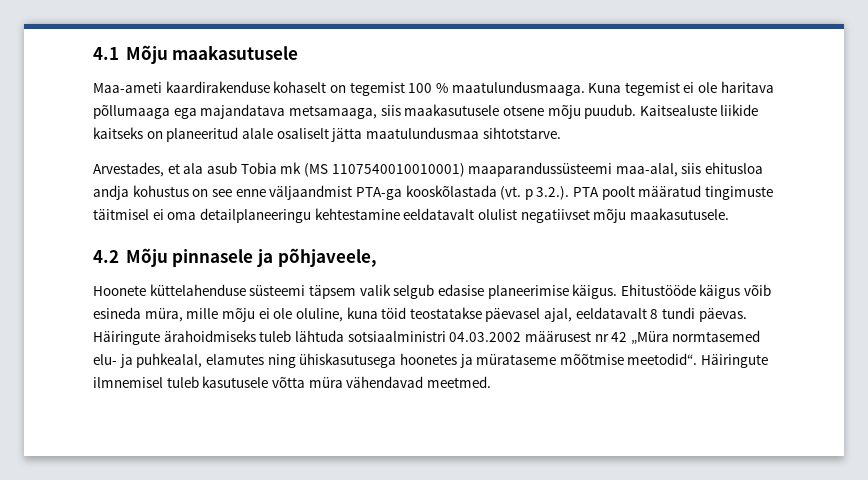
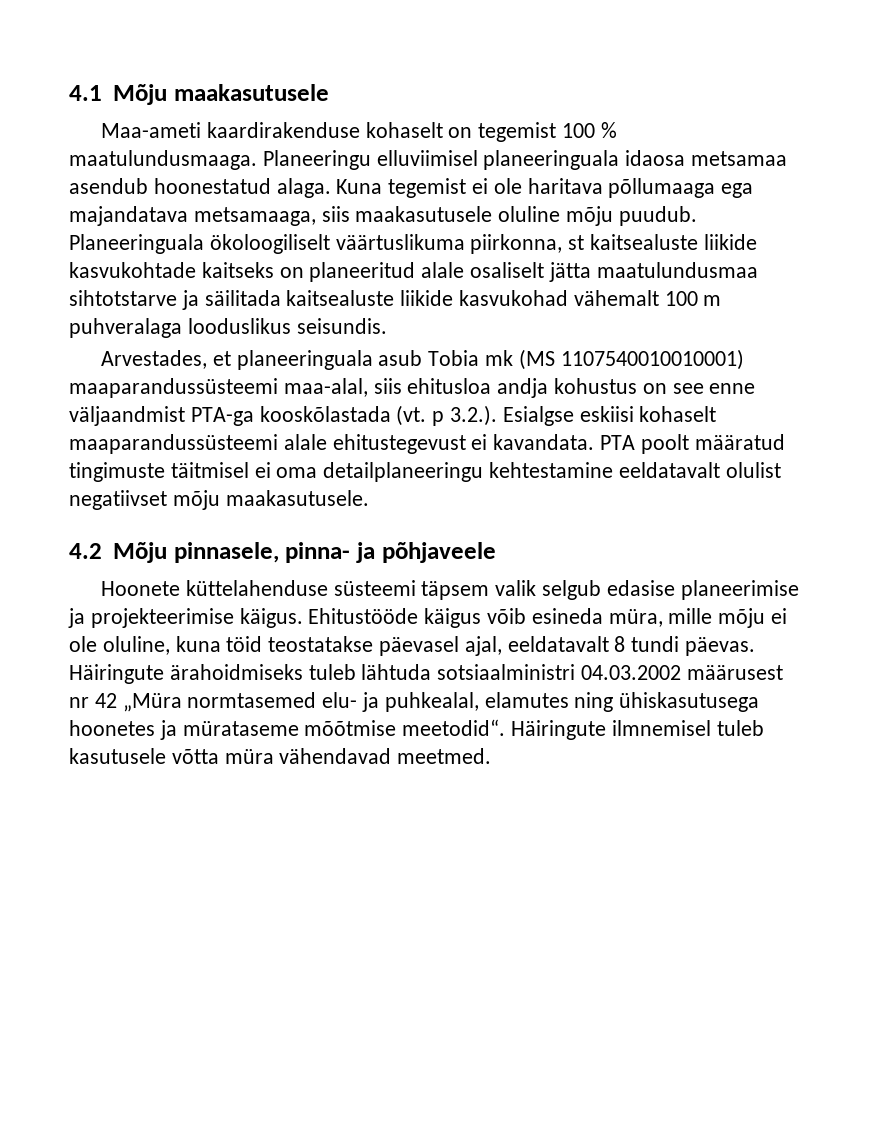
(585, 88) none -> [262,150,788,170] [69,178,331,198] Planeeringu elluviimisel planeeringuala idaosa metsamaa asendub hoonestatud alaga.
[502,105,544,116] otsene -> [498,206,561,222] oluline
[639,104,759,116] Kaitsealuste liikide -> [69,234,757,254] [69,262,196,278] Planeeringuala ökoloogiliselt väärtuslikuma piirkonna, st kaitsealuste liikide kasvukohtade
[482,127,561,139] sihtotstarve. -> [69,290,722,310] [69,318,387,338] sihtotstarve ja säilitada kaitsealuste liikide kasvukohad vähemalt 100 m puhveralaga looduslikus seisundis.
[183,163,204,174] ala -> [236,350,373,370] planeeringuala
(570, 193) none -> [502,406,717,426] [69,434,595,454] Esialgse eskiisi kohaselt maaparandussüsteemi alale ehitustegevust ei kavandata.
[172,248,377,267] pinnasele ja põhjaveele, -> [173,542,496,563] pinnasele, pinna- ja põhjaveele
(569, 292) none -> [68,608,234,628] ja projekteerimise

